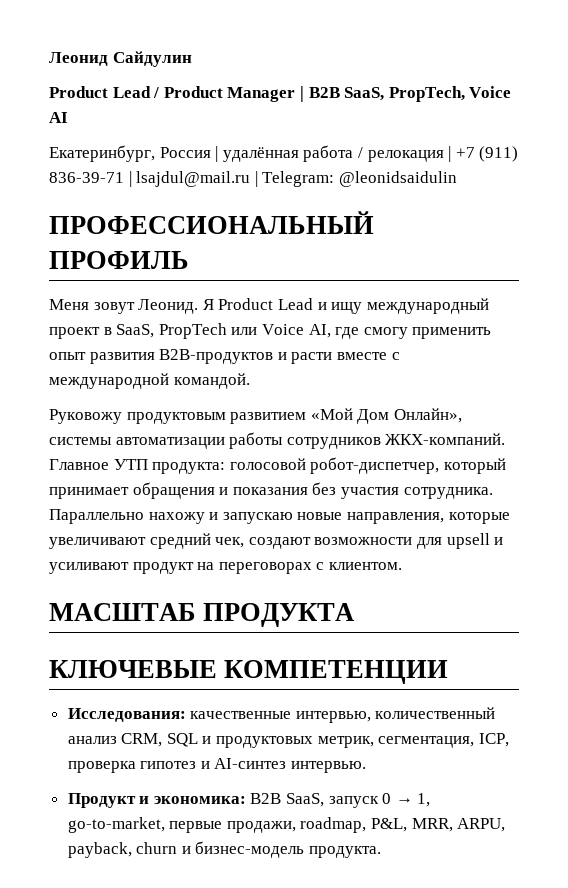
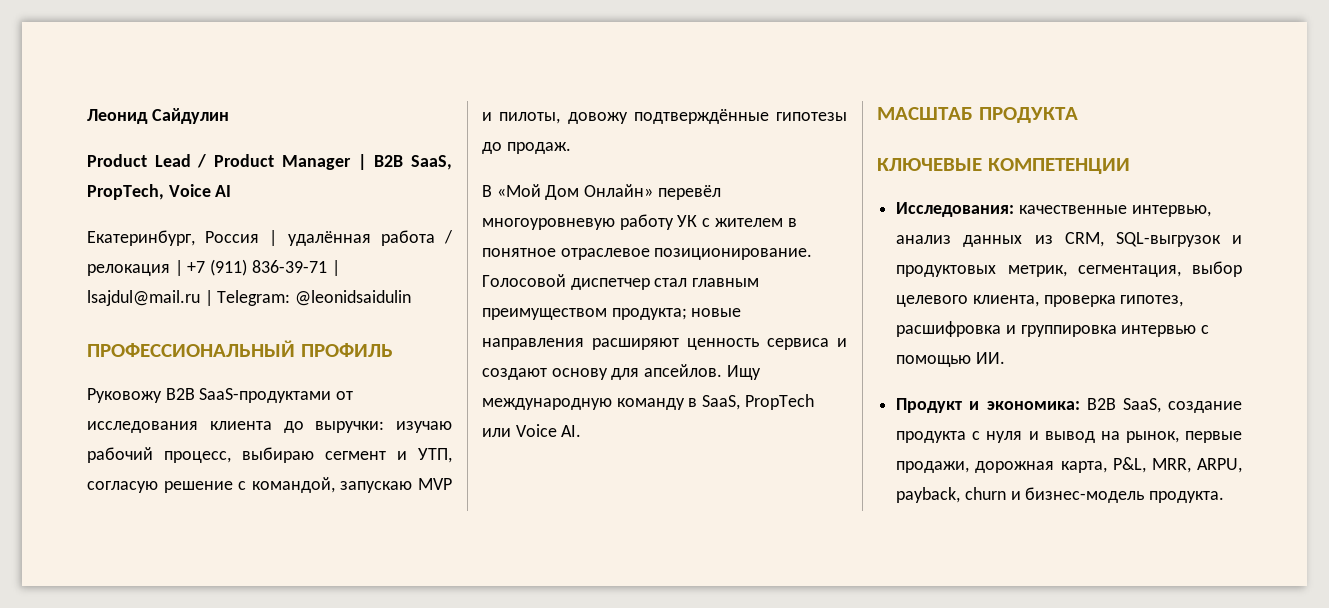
[49,298,489,314] [49,327,100,339] Меня зовут Леонид. Я Product Lead и ищу международный проект -> [87,388,354,403] [87,421,452,433] [87,447,452,463] [87,477,452,493] [482,109,847,124] [482,142,571,154] [482,184,721,200] [482,214,797,230] [482,248,813,260] [482,274,760,290] [482,308,742,320] [482,338,847,350] [482,364,761,380] [482,398,685,410] Руковожу B2B SaaS-продуктами от исследования клиента до выручки: изучаю рабочий процесс, выбираю сегмент и УТП, согласую решение с командой, запускаю MVP и пилоты, довожу подтверждённые гипотезы до продаж. // В «Мой Дом Онлайн» перевёл многоуровневую работу УК с жителем в понятное отраслевое позиционирование. Голосовой диспетчер стал главным преимуществом продукта; новые направления расширяют ценность сервиса и создают основу для апсейлов. Ищу международную команду
[308,324,492,339] [49,349,400,364] [49,373,250,389] [49,408,462,424] [49,432,506,449] [49,457,506,474] [49,482,493,499] [49,509,510,524] [49,533,504,549] [49,562,402,574] AI, где смогу применить опыт развития B2B-продуктов и расти вместе с международной командой. // Руковожу продуктовым развитием «Мой Дом Онлайн», системы автоматизации работы сотрудников ЖКХ-компаний. Главное УТП продукта: голосовой робот-диспетчер, который принимает обращения и показания без участия сотрудника. Параллельно нахожу и запускаю новые направления, которые увеличивают средний чек, создают возможности для upsell и усиливают продукт на переговорах с клиентом. -> [561,425,582,437] AI.
[375,707,496,719] [67,733,509,748] [67,758,367,773] количественный анализ CRM, SQL и продуктовых метрик, сегментация, ICP, проверка гипотез и AI-синтез интервью. -> [896,232,1242,247] [896,261,1242,277] [896,295,1184,307] [896,321,1210,337] [896,352,1005,367] анализ данных из CRM, SQL-выгрузок и продуктовых метрик, сегментация, выбор целевого клиента, проверка гипотез, расшифровка и группировка интервью с помощью ИИ.
[328,793,431,808] [67,817,367,833] запуск 0 → 1, go-to-market, первые продажи, roadmap, -> [1168,401,1242,413] [896,431,1242,443] [896,461,1107,473] создание продукта с нуля и вывод на рынок, первые продажи, дорожная карта,

